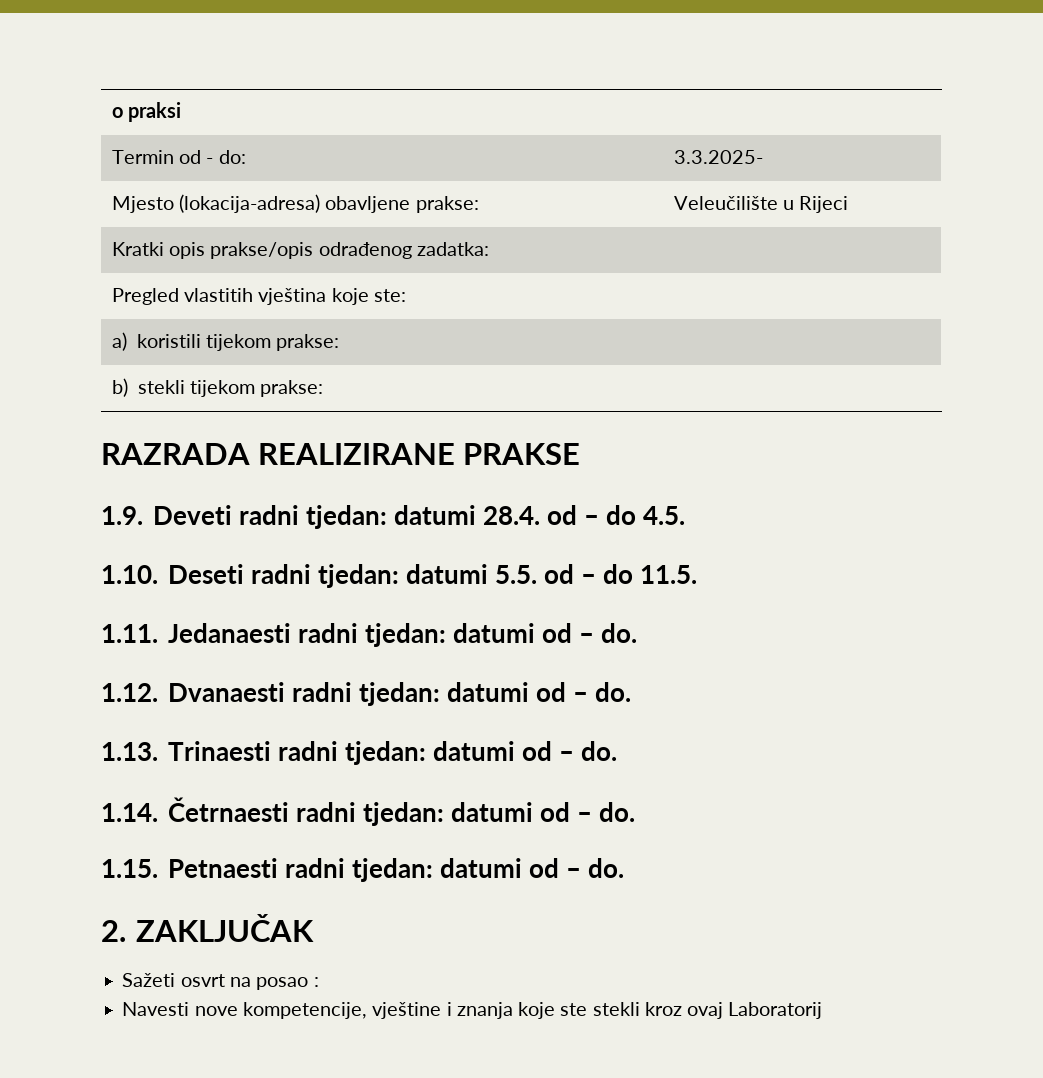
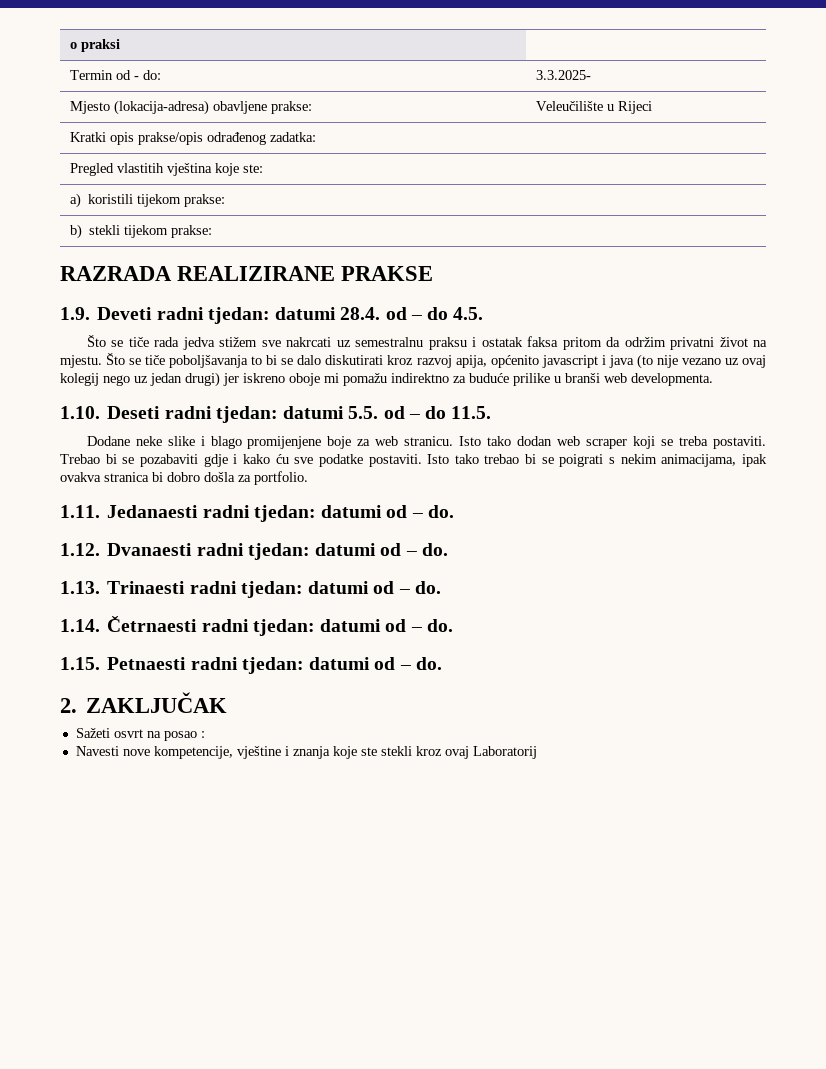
(685, 515) none -> [86,335,767,350] [60,353,766,369] [60,372,713,387] // Što se tiče rada jedva stižem sve nakrcati uz semestralnu praksu i ostatak faksa pritom da održim privatni život na mjestu. Što se tiče poboljšavanja to bi se dalo diskutirati kroz razvoj apija, općenito javascript i java (to nije vezano uz ovaj kolegij nego uz jedan drugi) jer iskreno oboje mi pomažu indirektno za buduće prilike u branši web developmenta.
(697, 574) none -> [86,436,766,449] [60,454,767,467] [60,471,308,485] // Dodane neke slike i blago promijenjene boje za web stranicu. Isto tako dodan web scraper koji se treba postaviti. Trebao bi se pozabaviti gdje i kako ću sve podatke postaviti. Isto tako trebao bi se poigrati s nekim animacijama, ipak ovakva stranica bi dobro došla za portfolio.

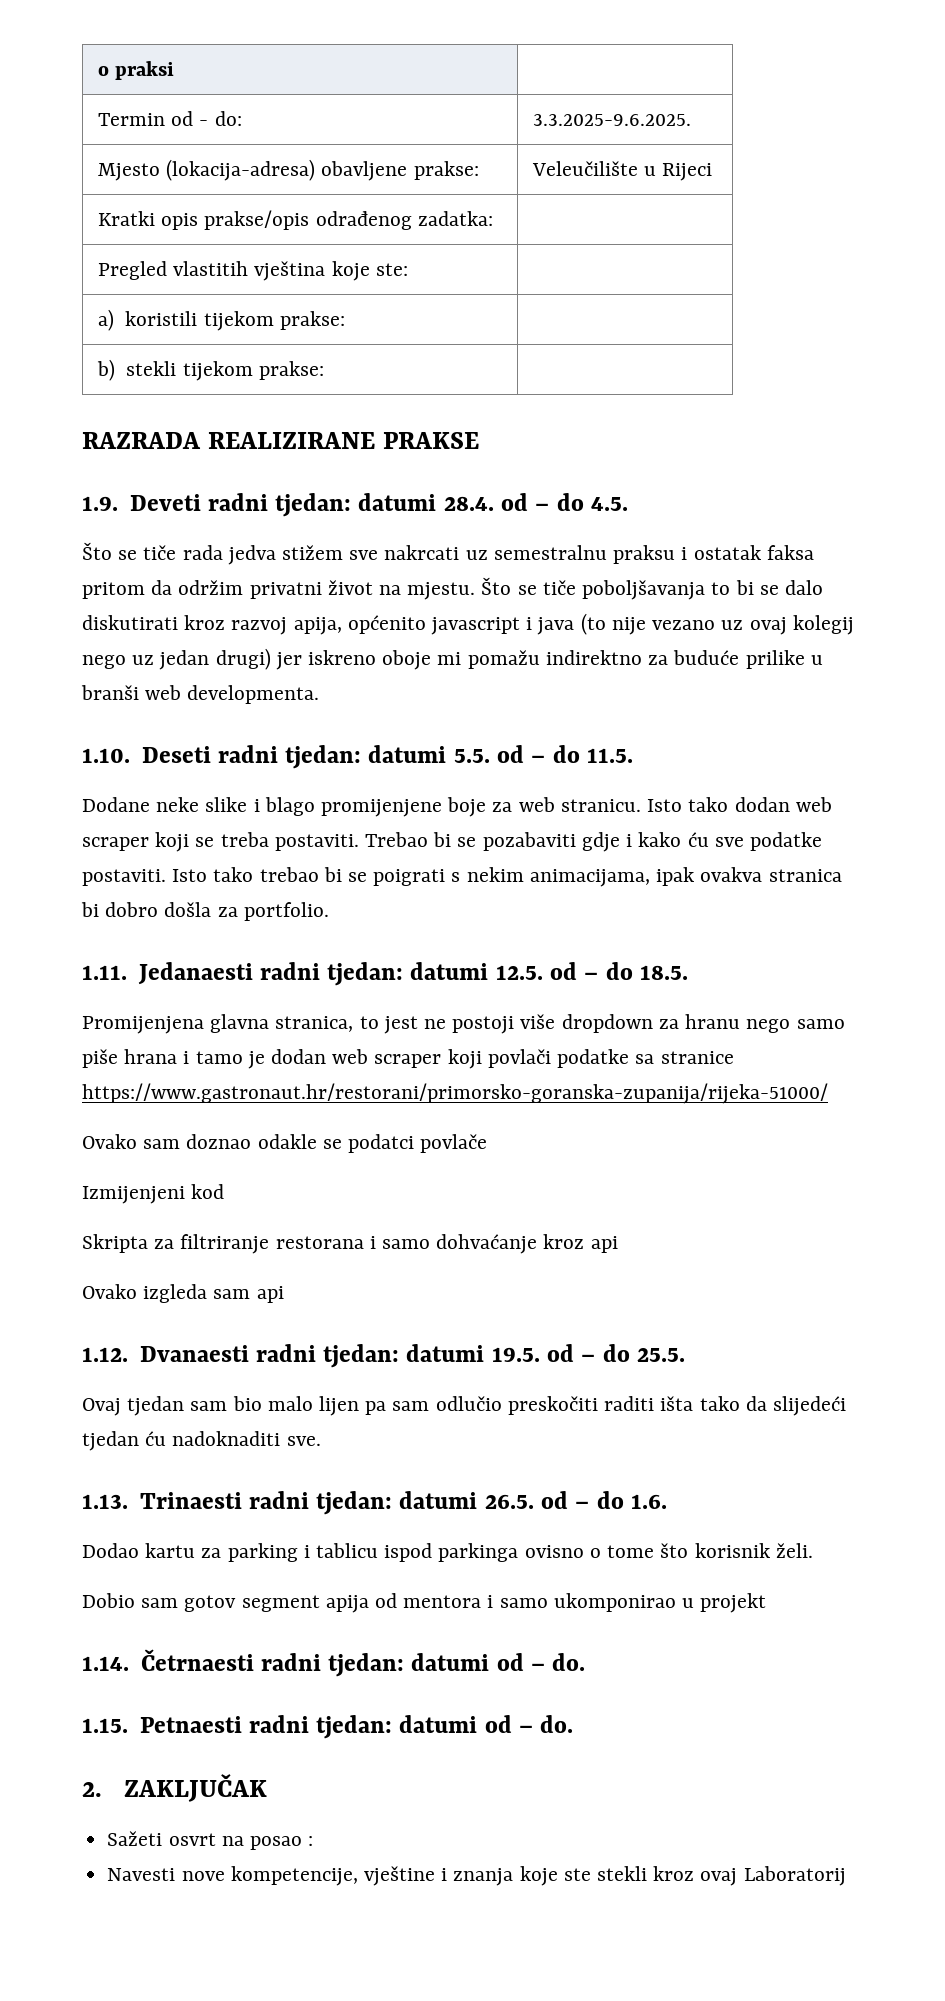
[535,70,591,80] 3.3.2025- -> [532,114,691,126] 3.3.2025-9.6.2025.
[386,505,454,518] od – do. -> [495,962,688,980] [82,1014,845,1034] [82,1049,734,1069] [82,1083,828,1104] [82,1134,488,1153] [82,1184,225,1204] [82,1234,618,1254] [82,1284,284,1303] 12.5. od – do 18.5. // Promijenjena glavna stranica, to jest ne postoji više dropdown za hranu nego samo piše hrana i tamo je dodan web scraper koji povlači podatke sa stranice https://www.gastronaut.hr/restorani/primorsko-goranska-zupanija/rijeka-51000/ // Ovako sam doznao odakle se podatci povlače // Izmijenjeni kod // Skripta za filtriranje restorana i samo dohvaćanje kroz api // Ovako izgleda sam api
[380,543,448,556] od – do. -> [491,1344,685,1362] [82,1396,846,1416] [82,1431,321,1451] 19.5. od – do 25.5. // Ovaj tjedan sam bio malo lijen pa sam odlučio preskočiti raditi išta tako da slijedeći tjedan ću nadoknaditi sve.
[373,581,441,594] od – do. -> [484,1491,667,1509] [82,1543,813,1562] [82,1593,767,1613] 26.5. od – do 1.6. // Dodao kartu za parking i tablicu ispod parkinga ovisno o tome što korisnik želi. // Dobio sam gotov segment apija od mentora i samo ukomponirao u projekt

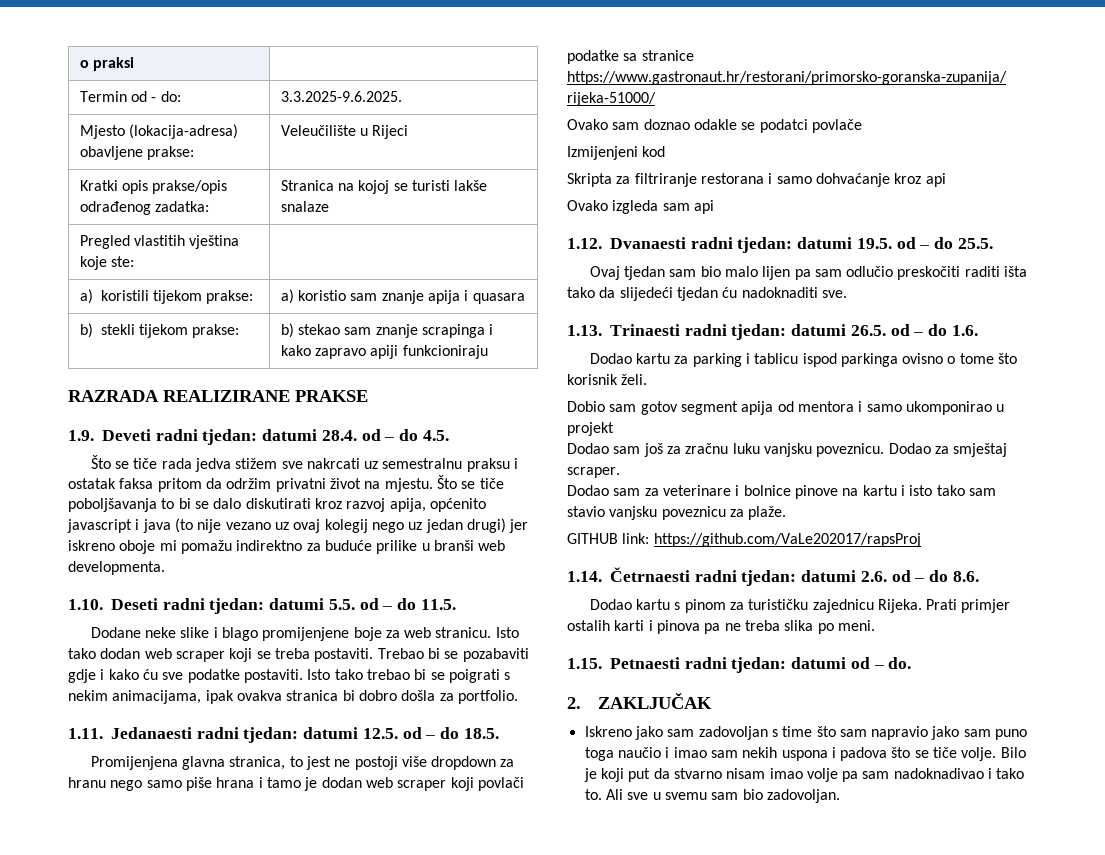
(493, 218) none -> [280,180,488,194] [280,201,329,212] Stranica na kojoj se turisti lakše snalaze
[96,359,324,381] // b) stekli tijekom prakse: | -> [280,289,525,304] [79,323,240,338] [280,323,494,338] [280,345,488,359] a) koristio sam znanje apija i quasara // b) stekli tijekom prakse: | b) stekao sam znanje scrapinga i kako zapravo apiji funkcioniraju
(767, 1603) none -> [567,443,1008,457] [567,467,620,478] [567,485,996,499] [567,506,787,520] [567,533,921,547] // Dodao sam još za zračnu luku vanjsku poveznicu. Dodao za smještaj scraper. // Dodao sam za veterinare i bolnice pinove na kartu i isto tako sam stavio vanjsku poveznicu za plaže. // GITHUB link: https://github.com/VaLe202017/rapsProj
[496,1653,586,1671] od – do. -> [860,570,979,582] [589,599,1011,613] [567,620,875,634] 2.6. od – do 8.6. // Dodao kartu s pinom za turističku zajednicu Rijeka. Prati primjer ostalih karti i pinova pa ne treba slika po meni.
[107,1831,314,1850] [107,1866,846,1886] Sažeti osvrt na posao : // Navesti nove kompetencije, vještine i znanja koje ste stekli kroz ovaj Laboratorij -> [584,726,1028,740] [584,747,1026,761] [583,768,1025,782] [584,789,840,803] Iskreno jako sam zadovoljan s time što sam napravio jako sam puno toga naučio i imao sam nekih uspona i padova što se tiče volje. Bilo je koji put da stvarno nisam imao volje pa sam nadoknadivao i tako to. Ali sve u svemu sam bio zadovoljan.

